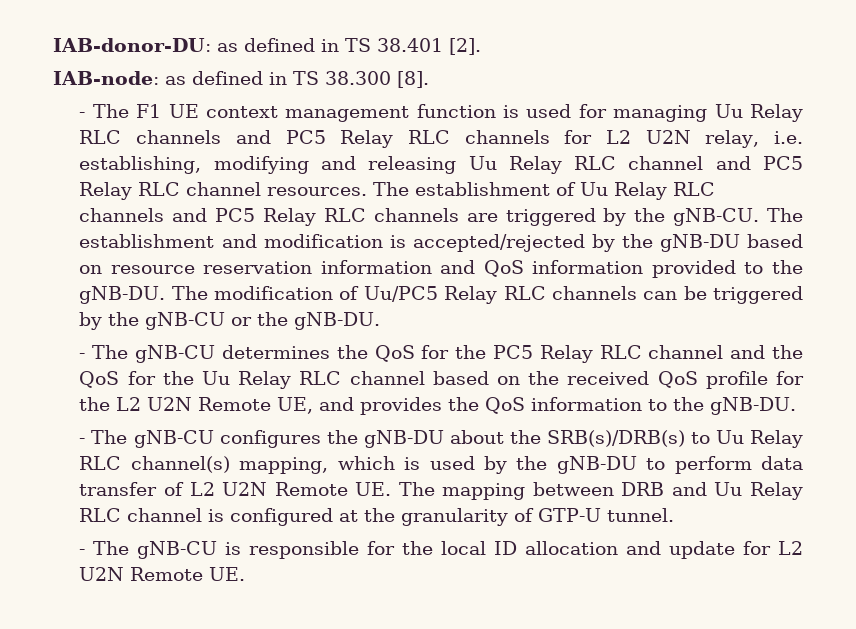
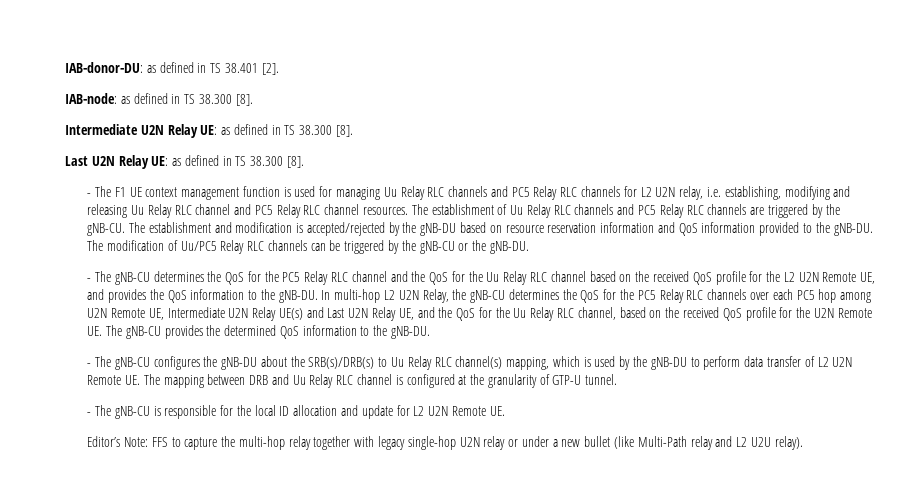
(429, 79) none -> [65,124,354,138] [65,155,305,169] // Intermediate U2N Relay UE: as defined in TS 38.300 [8]. // Last U2N Relay UE: as defined in TS 38.300 [8].
(797, 406) none -> [321,289,872,303] [87,307,872,321] [87,325,431,339] In multi-hop L2 U2N Relay, the gNB-CU determines the QoS for the PC5 Relay RLC channels over each PC5 hop among U2N Remote UE, Intermediate U2N Relay UE(s) and Last U2N Relay UE, and the QoS for the Uu Relay RLC channel, based on the received QoS profile for the U2N Remote UE. The gNB-CU provides the determined QoS information to the gNB-DU.
(246, 574) none -> [87,436,803,450] // Editor’s Note: FFS to capture the multi-hop relay together with legacy single-hop U2N relay or under a new bullet (like Multi-Path relay and L2 U2U relay).

